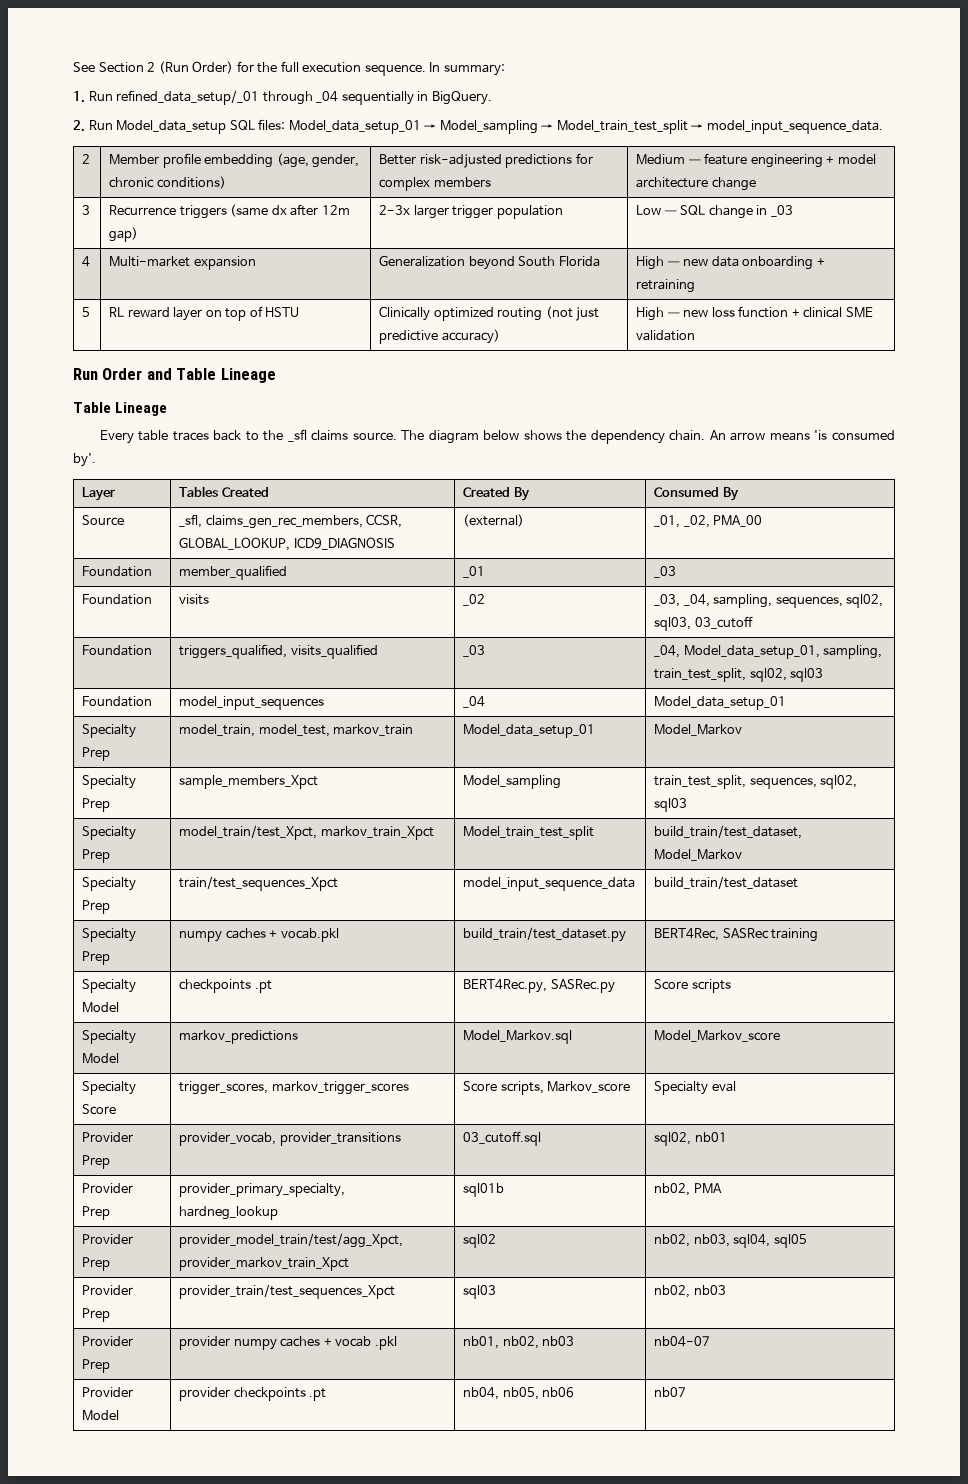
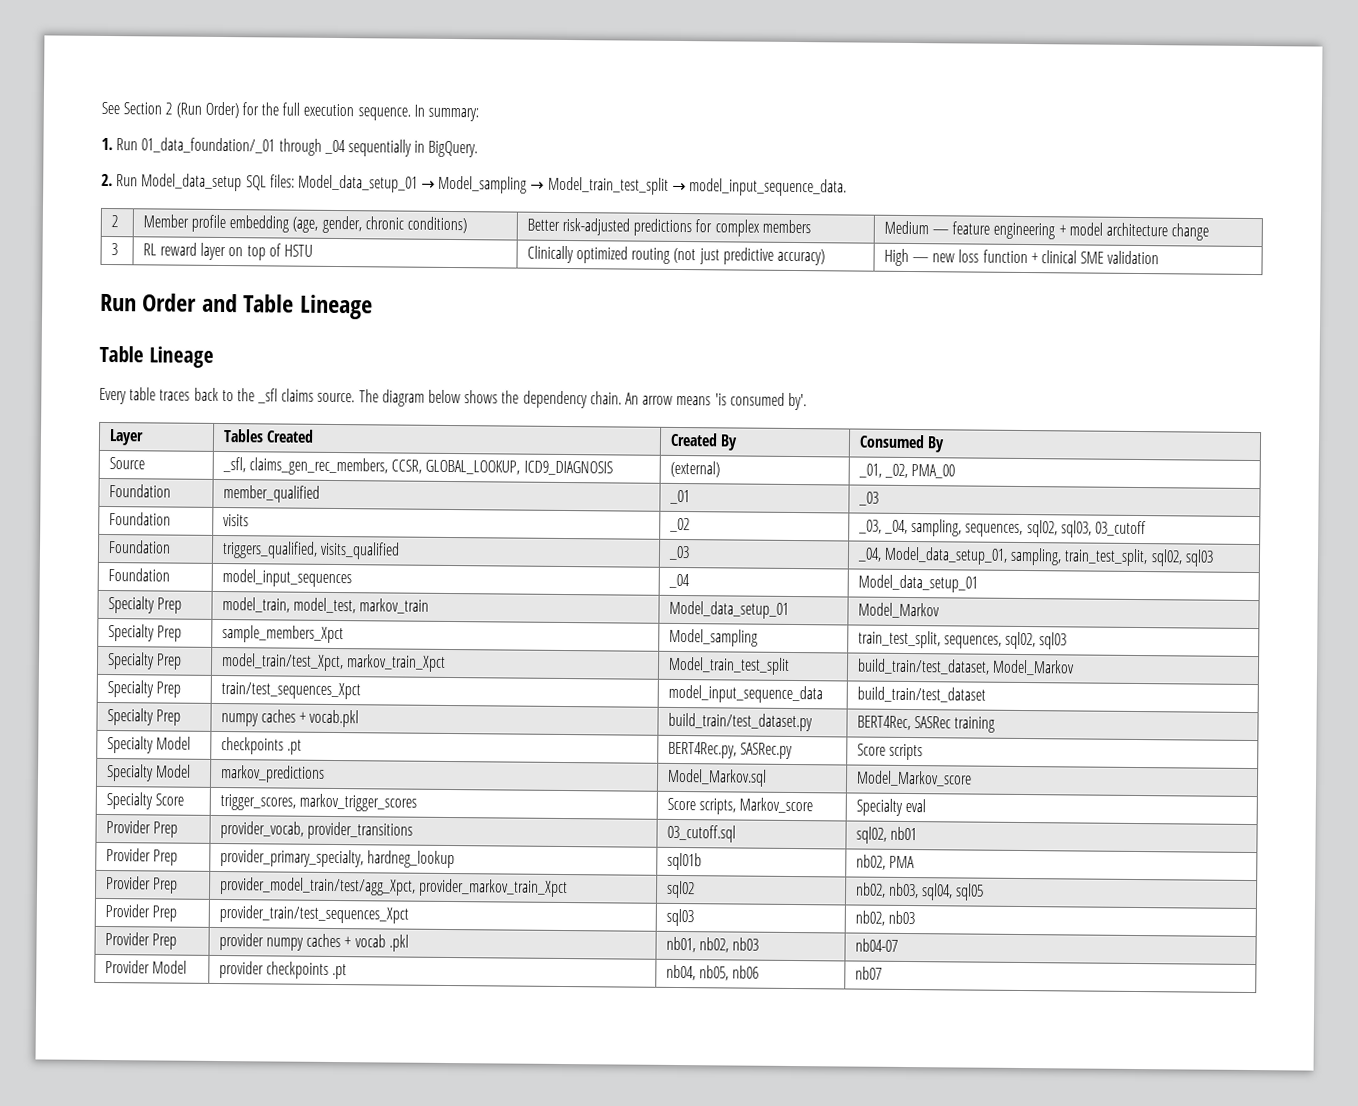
[116,90,260,105] refined_data_setup/_01 -> [141,137,276,154] 01_data_foundation/_01
[109,204,350,219] [109,227,139,242] [379,205,563,219] [636,205,793,219] [82,256,91,267] [109,256,256,270] [379,255,600,270] [636,256,825,270] [636,279,696,293] [82,307,91,317] | Recurrence triggers (same dx after 12m gap) | 2-3x larger trigger population | Low — SQL change in _03 // 4 | Multi-market expansion | Generalization beyond South Florida | High — new data onboarding + retraining // 5 -> (118, 249) none

